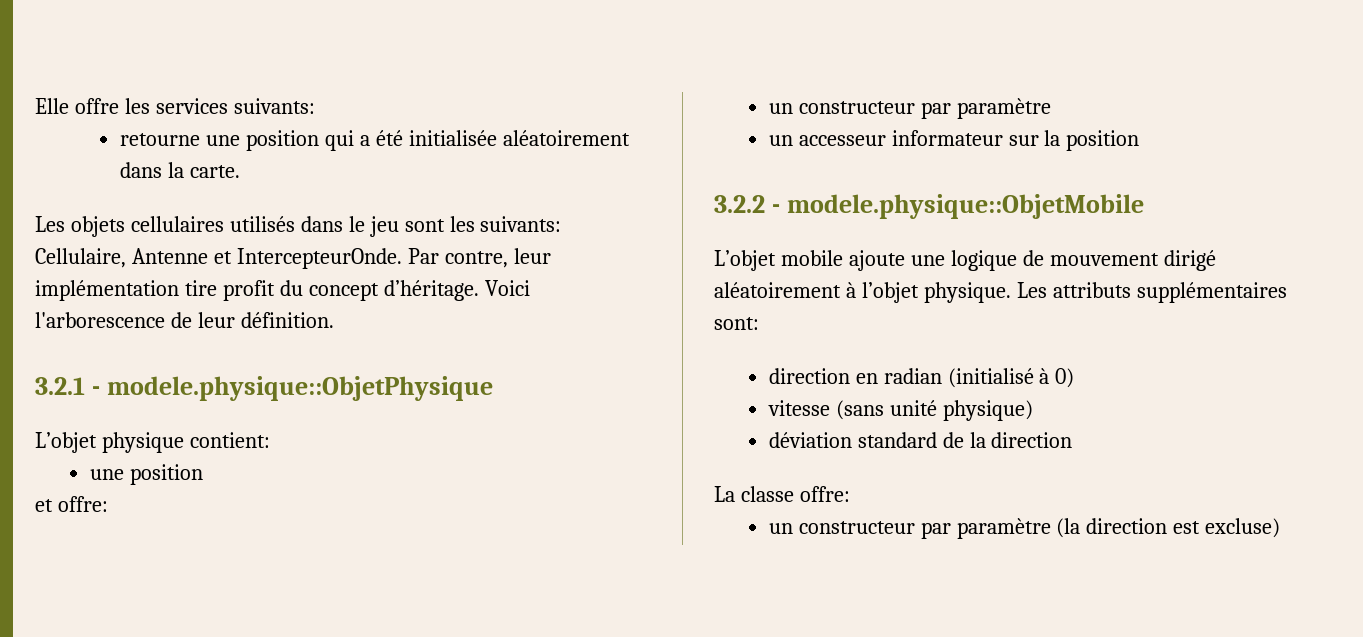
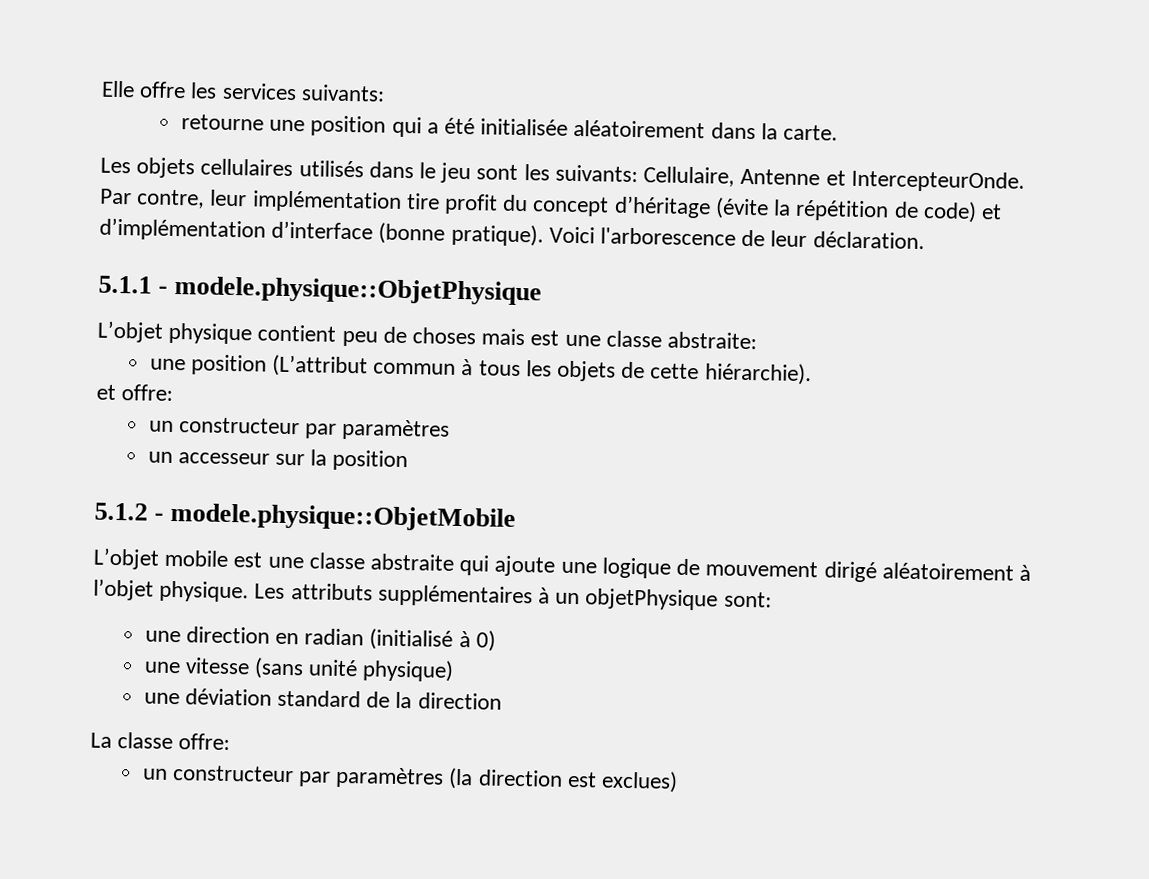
[383,280,479,301] d’héritage. -> [613,195,1002,223] [99,217,544,247] d’héritage (évite la répétition de code) et d’implémentation d’interface (bonne pratique).
[240,312,334,328] [35,377,85,395] définition. // 3.2.1 -> [812,231,925,250] [98,275,152,294] déclaration. // 5.1.1
[189,432,270,448] [89,464,203,485] contient: // une position -> [257,324,758,350] [149,354,812,386] contient peu de choses mais est une classe abstraite: // une position (L’attribut commun à tous les objets de cette hiérarchie).
[956,98,1051,119] paramètre -> [341,418,451,441] paramètres
[891,130,1003,146] informateur -> (270, 458) none
[714,195,765,213] 3.2.2 -> [94,502,148,521] 5.1.2
(843, 258) none -> [233,552,490,576] est une classe abstraite qui
(1287, 292) none -> [538,587,719,611] à un objetPhysique
(759, 323) none -> [144,630,181,643] une
(1075, 378) none -> [143,661,181,674] une
(1033, 410) none -> [143,692,180,705] une
[956,518,1051,539] paramètre -> [335,766,445,789] paramètres
[1205,518,1281,538] excluse) -> [601,770,679,793] exclues)

